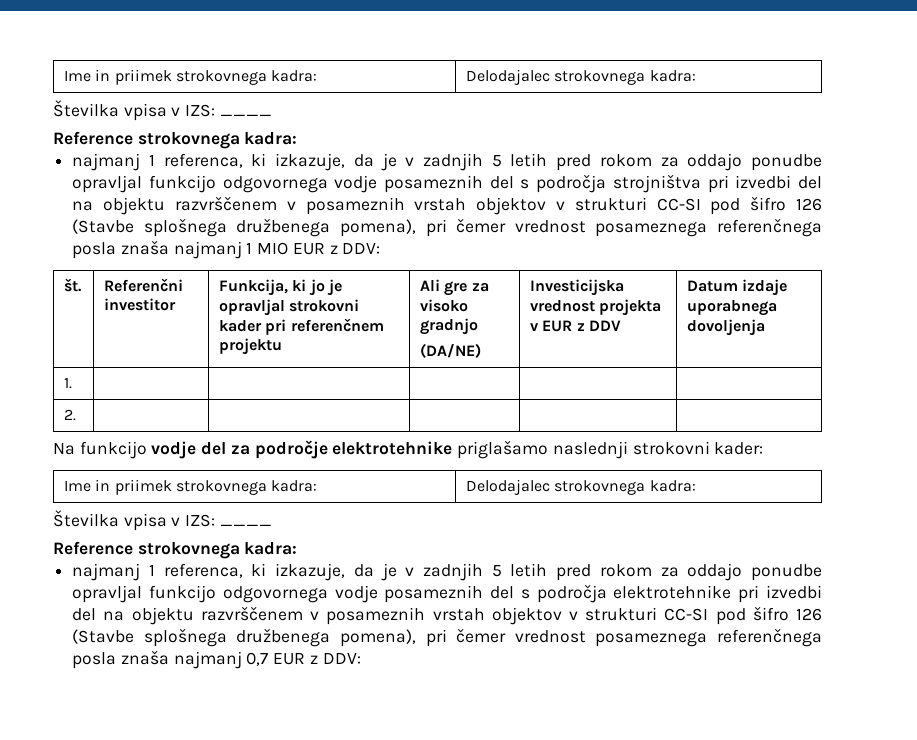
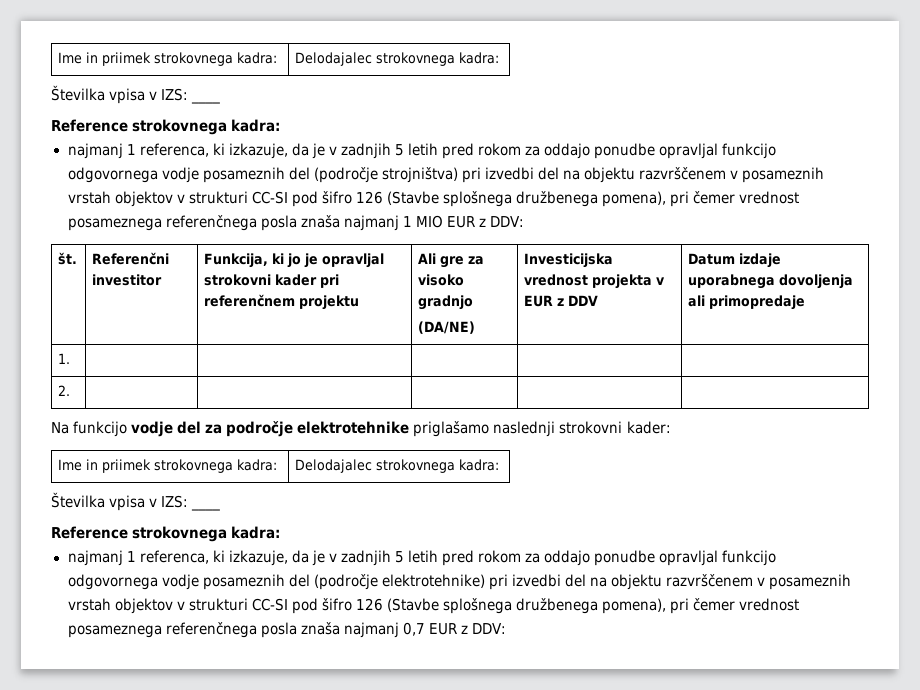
[520,174,701,193] s področja strojništva -> [313,167,458,183] (področje strojništva)
(766, 327) none -> [688,295,806,310] ali primopredaje
[520,584,732,603] s področja elektrotehnike -> [313,574,485,590] (področje elektrotehnike)

